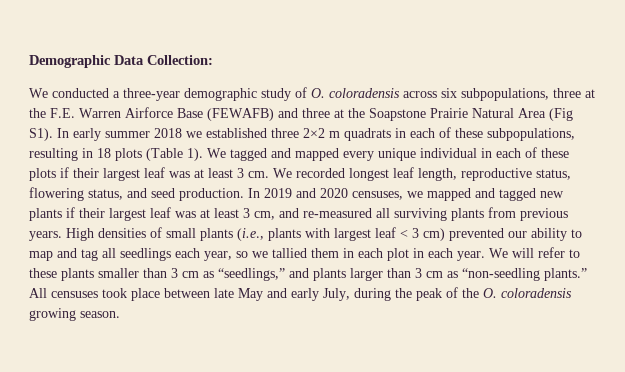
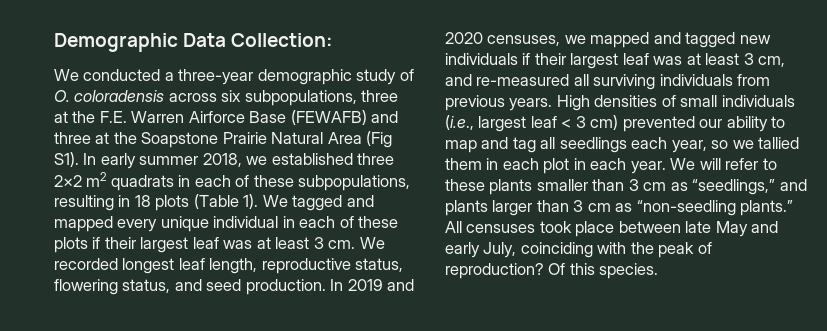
[154,128,182,138] 2018 -> [202,153,242,167] 2018,
[329,131,340,138] m -> [86,172,107,187] m2
[29,208,62,221] plants -> [445,53,518,65] individuals
[451,208,484,221] plants -> [659,74,733,86] individuals
[200,228,330,241] plants (i.e., plants with -> [721,95,795,107] [445,115,474,130] individuals (i.e.,
[354,288,391,301] during -> [520,242,627,258] coinciding with
[462,288,572,298] [29,308,120,321] the O. coloradensis growing season. -> [445,263,659,279] reproduction? Of this species.

